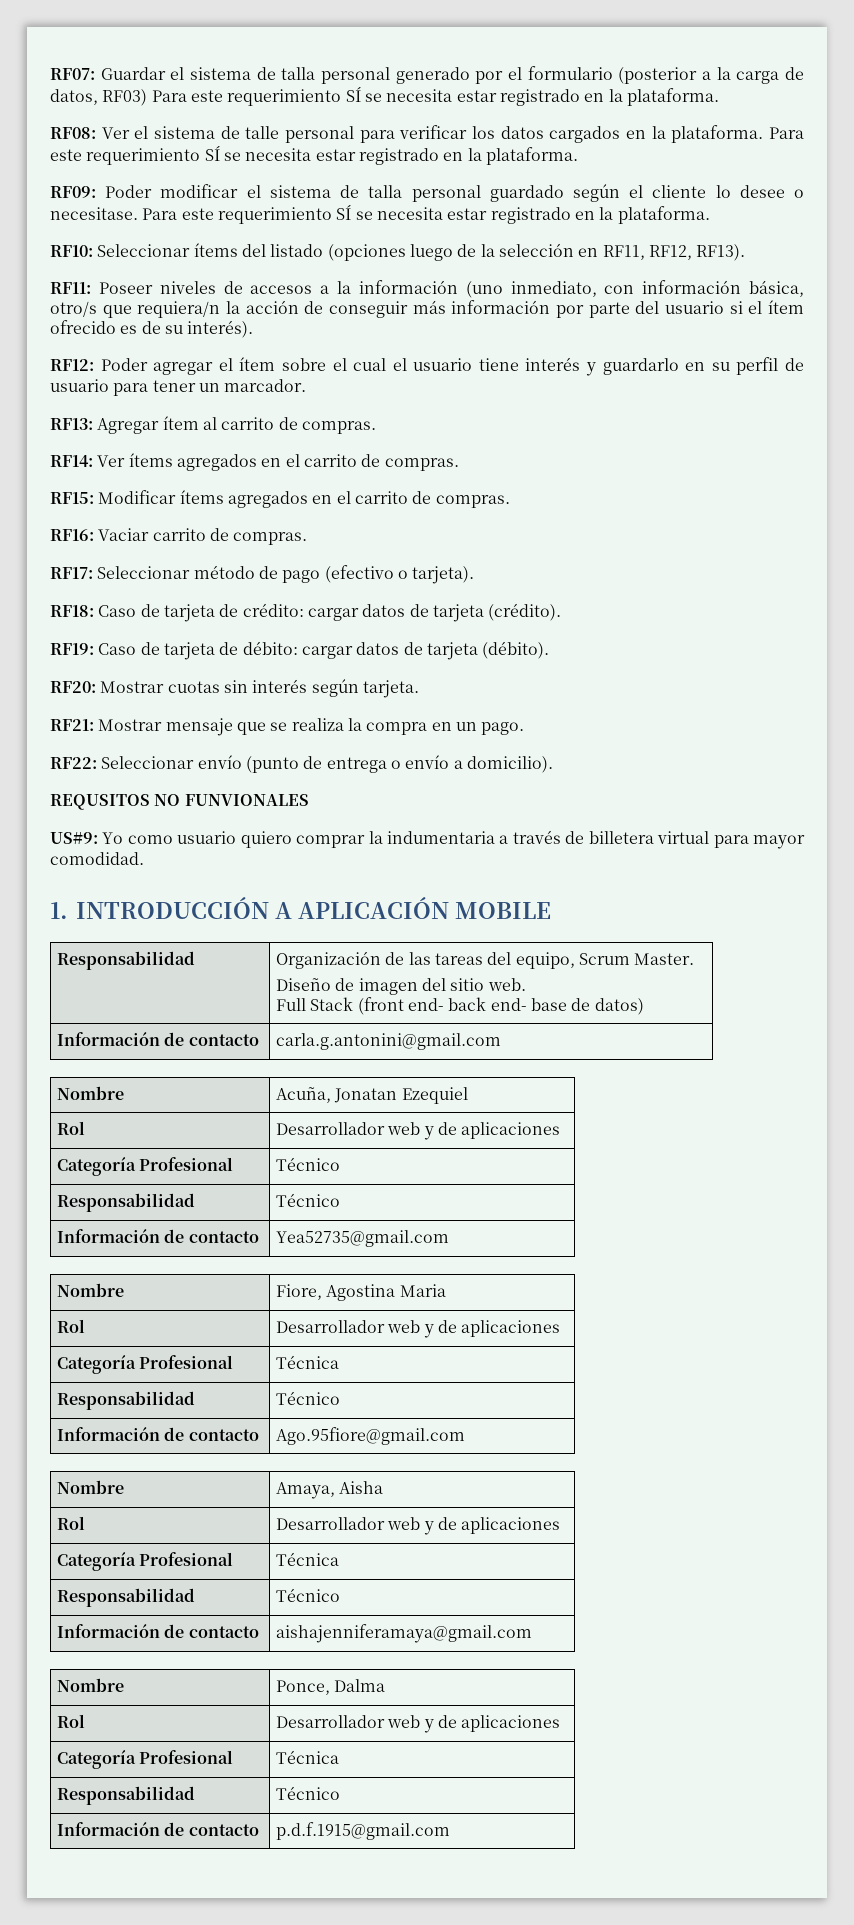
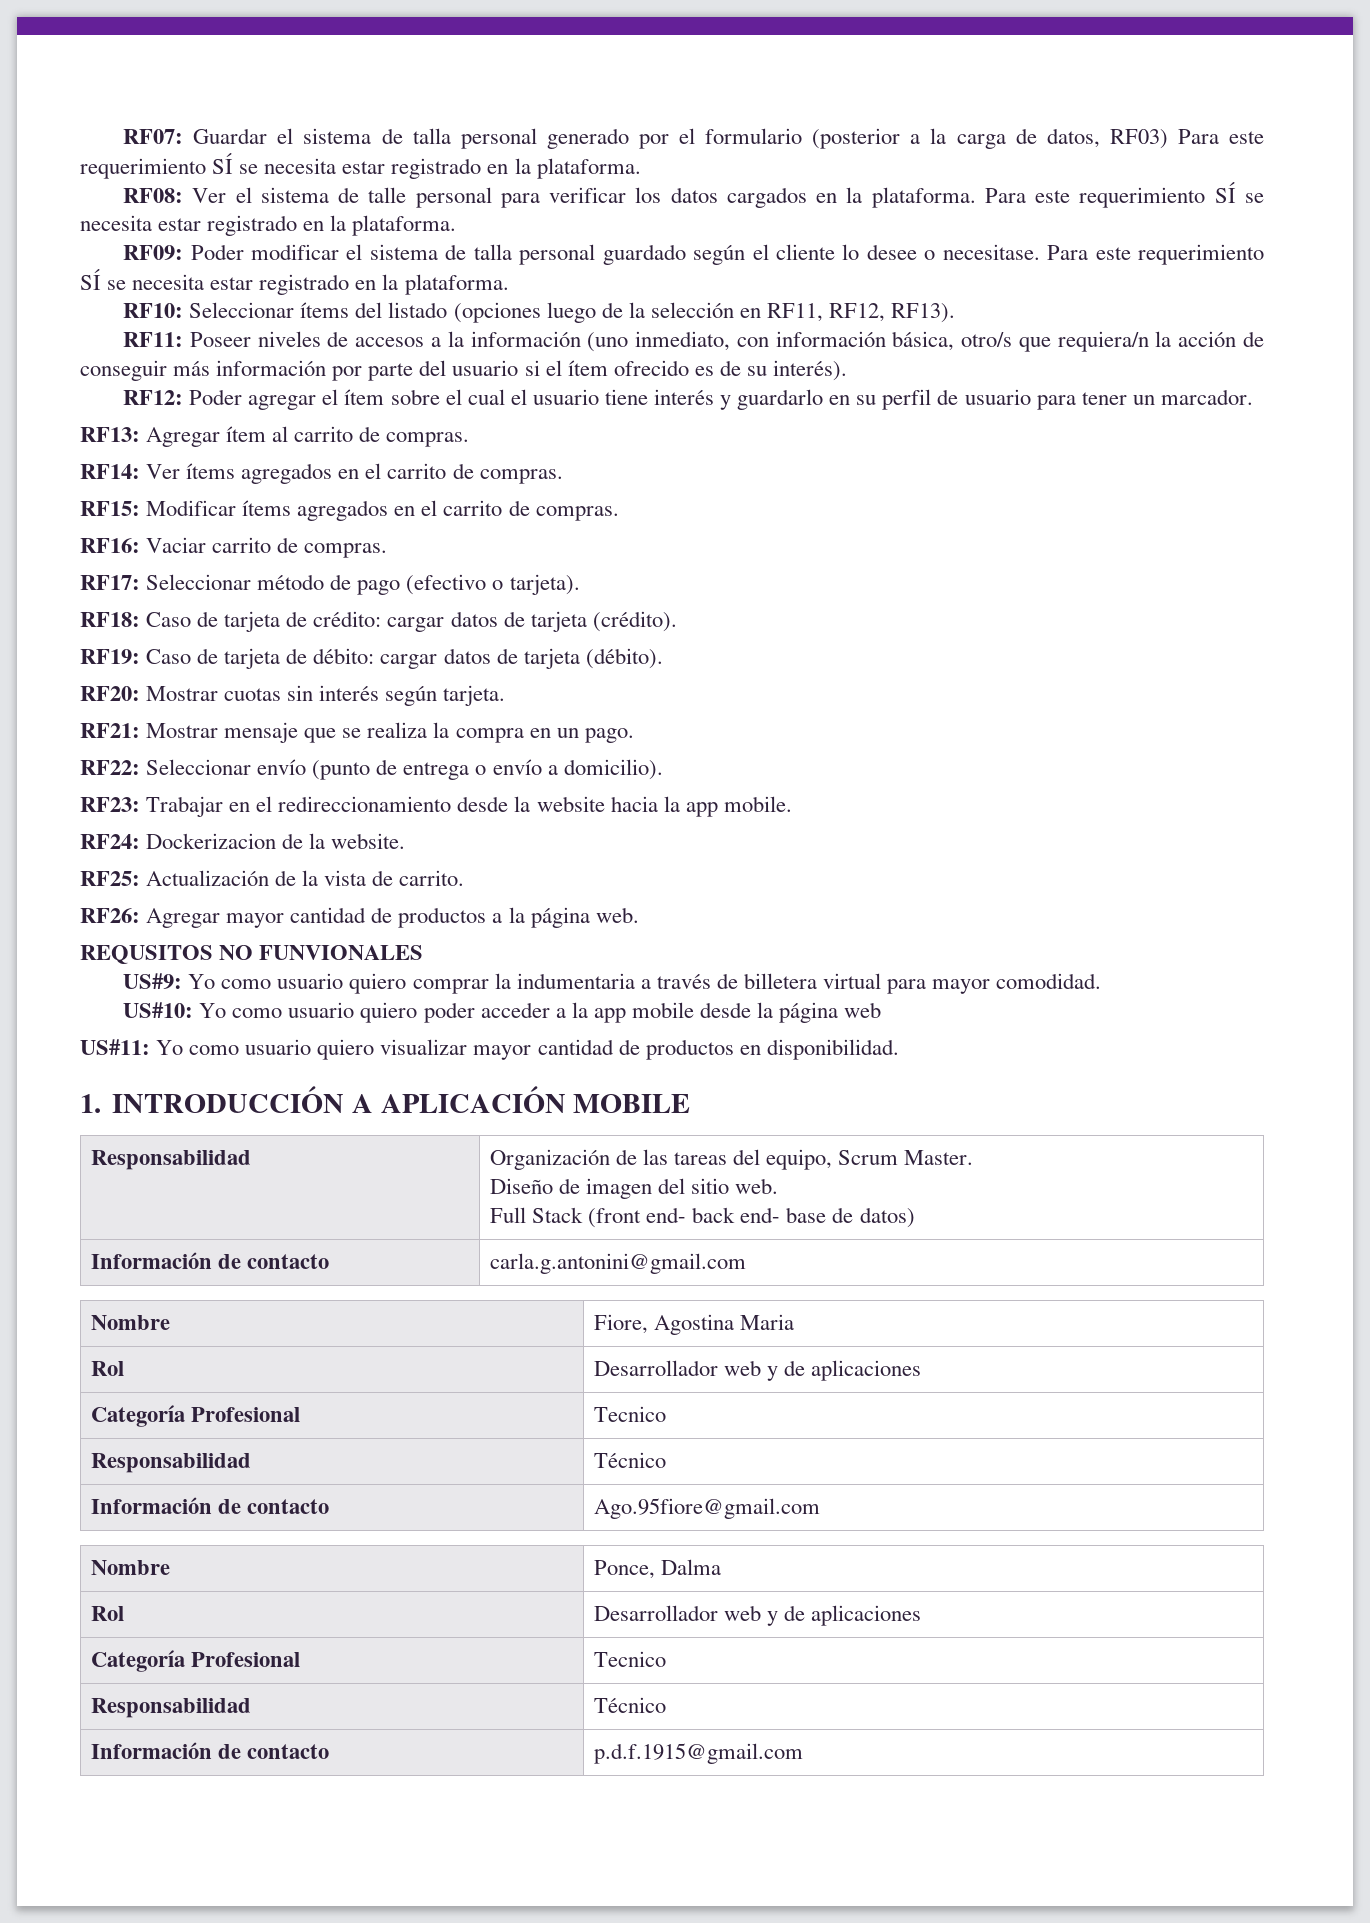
(553, 764) none -> [80,796,792,817] [80,833,406,849] [80,870,465,886] [80,907,639,928] // RF23: Trabajar en el redireccionamiento desde la website hacia la app mobile. // RF24: Dockerizacion de la website. // RF25: Actualización de la vista de carrito. // RF26: Agregar mayor cantidad de productos a la página web.
(144, 858) none -> [123,1002,882,1023] [80,1039,899,1060] // US#10: Yo como usuario quiero poder acceder a la app mobile desde la página web // US#11: Yo como usuario quiero visualizar mayor cantidad de productos en disponibilidad.
[57,1086,125,1100] [276,1086,468,1104] [57,1121,86,1135] [276,1122,561,1140] [57,1157,234,1176] [276,1157,341,1171] [57,1193,196,1212] [276,1193,341,1207] [57,1229,259,1243] [276,1230,450,1247] // Nombre | Acuña, Jonatan Ezequiel // Rol | Desarrollador web y de aplicaciones // Categoría Profesional | Técnico // Responsabilidad | Técnico // Información de contacto | Yea52735@gmail.com -> (746, 1263) none
[276,1355,340,1369] Técnica -> [593,1406,666,1422] Tecnico
[57,1480,125,1494] [276,1481,384,1499] [57,1516,86,1530] [276,1517,561,1535] [57,1552,234,1571] [276,1552,340,1566] [57,1588,196,1607] [276,1588,341,1602] [57,1624,259,1638] [276,1624,533,1643] // Nombre | Amaya, Aisha // Rol | Desarrollador web y de aplicaciones // Categoría Profesional | Técnica // Responsabilidad | Técnico // Información de contacto | aishajenniferamaya@gmail.com -> (820, 1508) none
[276,1750,340,1764] Técnica -> [593,1651,666,1667] Tecnico

